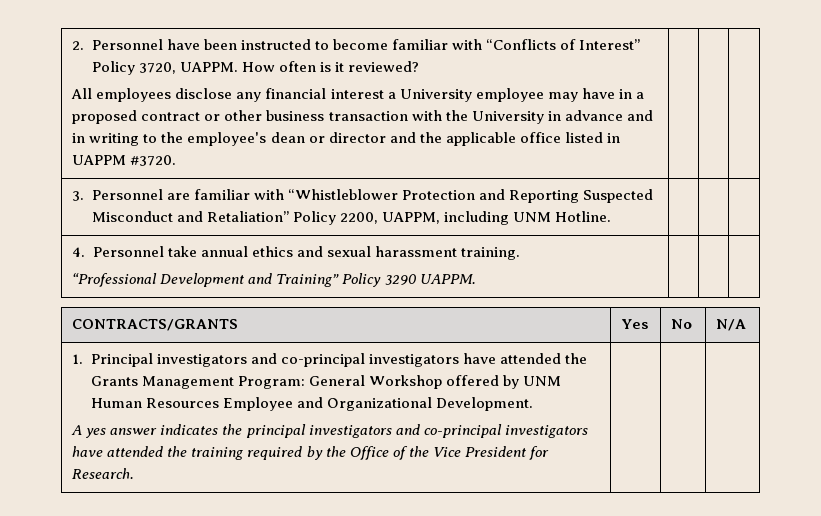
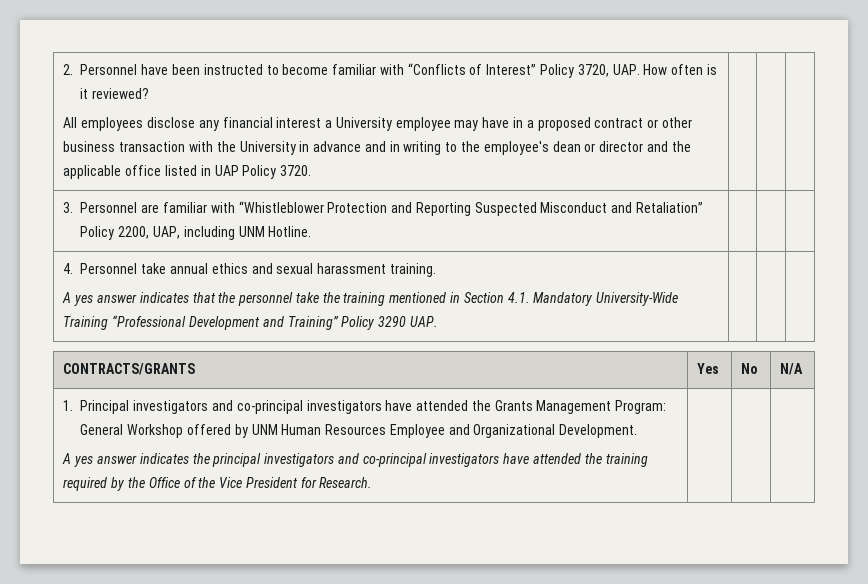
[179,62,238,72] UAPPM. -> [612,64,640,75] UAP.
[72,155,177,166] UAPPM #3720. -> [214,165,312,179] UAP Policy 3720.
[382,212,441,224] UAPPM, -> [152,226,180,239] UAP,
(521, 253) none -> [62,292,679,306] [63,316,109,330] A yes answer indicates that the personnel take the training mentioned in Section 4.1. Mandatory University-Wide Training
[419,274,476,284] UAPPM. -> [409,316,438,327] UAP.

